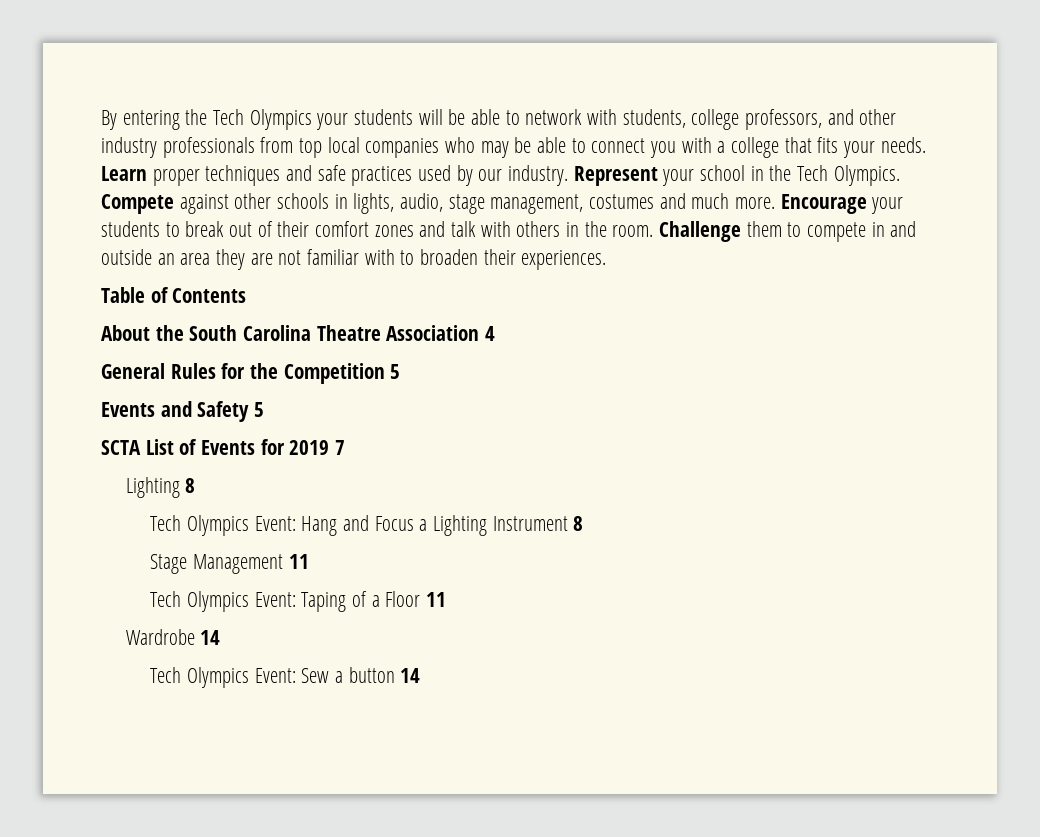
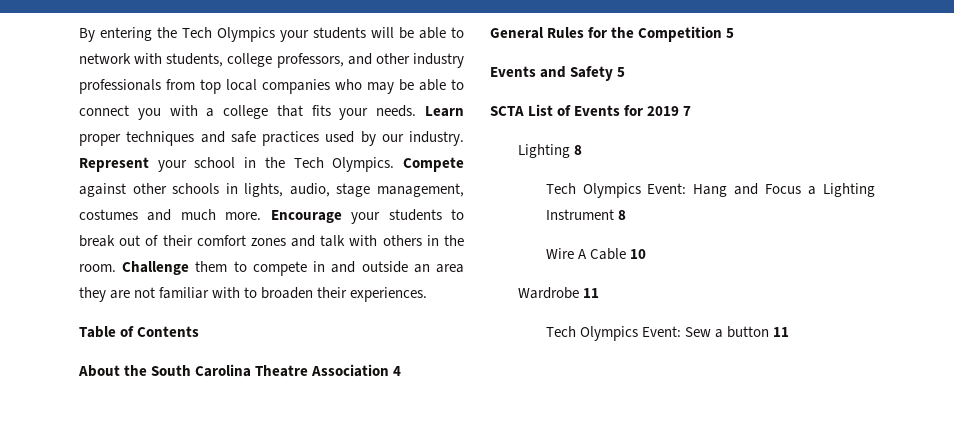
[150,554,309,574] [150,591,446,612] Stage Management 11 // Tech Olympics Event: Taping of a Floor 11 -> [545,248,646,260] Wire A Cable 10
[200,630,221,645] 14 -> [582,288,599,298] 11
[400,668,421,683] 14 -> [772,327,789,337] 11

